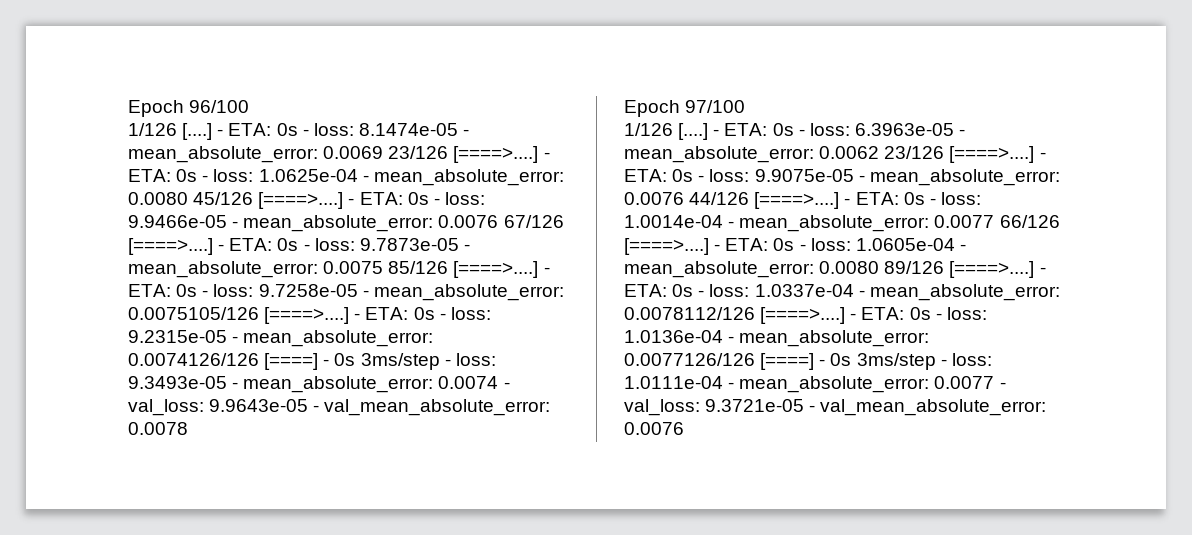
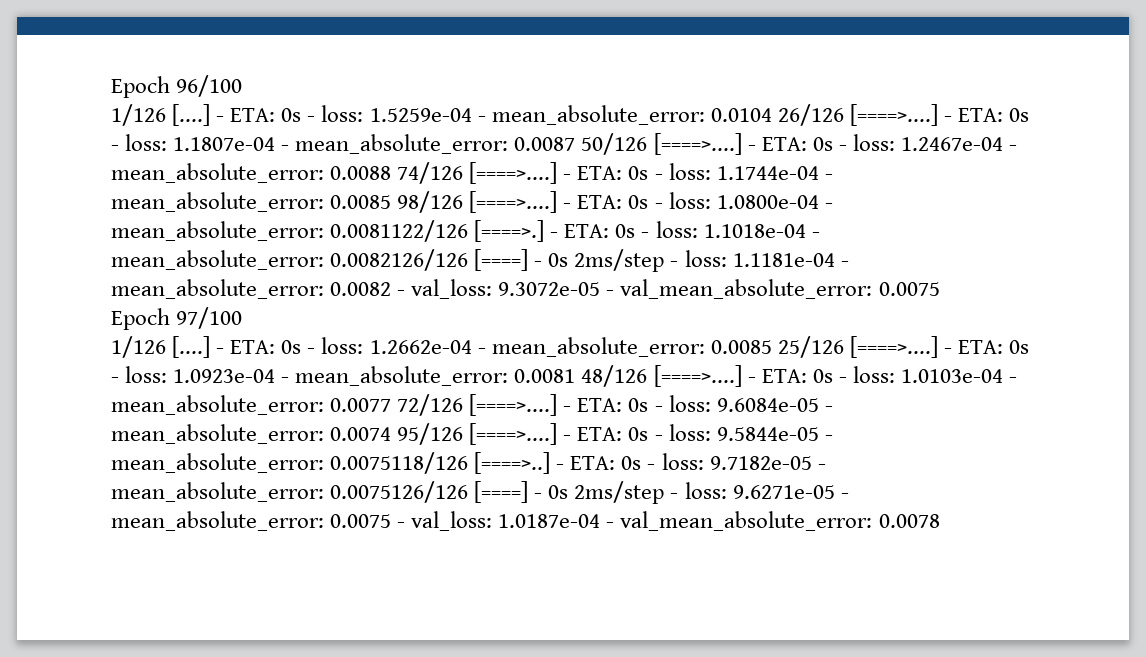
[358,123,470,136] [128,146,550,163] [128,169,564,186] [128,192,485,209] [128,215,564,232] [128,238,470,255] [128,261,550,278] [128,284,564,301] [128,307,491,324] [128,330,434,347] [128,353,496,370] [128,376,510,393] [128,399,551,416] [128,422,188,435] 8.1474e-05 - mean_absolute_error: 0.0069 23/126 [====>....] - ETA: 0s - loss: 1.0625e-04 - mean_absolute_error: 0.0080 45/126 [====>....] - ETA: 0s - loss: 9.9466e-05 - mean_absolute_error: 0.0076 67/126 [====>....] - ETA: 0s - loss: 9.7873e-05 - mean_absolute_error: 0.0075 85/126 [====>....] - ETA: 0s - loss: 9.7258e-05 - mean_absolute_error: 0.0075105/126 [====>....] - ETA: 0s - loss: 9.2315e-05 - mean_absolute_error: 0.0074126/126 [====] - 0s 3ms/step - loss: 9.3493e-05 - mean_absolute_error: 0.0074 - val_loss: 9.9643e-05 - val_mean_absolute_error: 0.0078 -> [369,104,1030,126] [111,133,1018,155] [111,162,833,184] [111,191,833,213] [111,220,820,242] [111,249,849,272] [111,279,940,299] 1.5259e-04 - mean_absolute_error: 0.0104 26/126 [====>....] - ETA: 0s - loss: 1.1807e-04 - mean_absolute_error: 0.0087 50/126 [====>....] - ETA: 0s - loss: 1.2467e-04 - mean_absolute_error: 0.0088 74/126 [====>....] - ETA: 0s - loss: 1.1744e-04 - mean_absolute_error: 0.0085 98/126 [====>....] - ETA: 0s - loss: 1.0800e-04 - mean_absolute_error: 0.0081122/126 [====>.] - ETA: 0s - loss: 1.1018e-04 - mean_absolute_error: 0.0082126/126 [====] - 0s 2ms/step - loss: 1.1181e-04 - mean_absolute_error: 0.0082 - val_loss: 9.3072e-05 - val_mean_absolute_error: 0.0075
[854,123,966,136] [624,146,1046,163] [624,169,1060,186] [624,192,981,209] [624,215,1060,232] [624,238,966,255] [624,261,1046,278] [624,284,1060,301] [624,307,987,324] [624,330,930,347] [624,353,992,370] [624,376,1006,393] [624,399,1047,416] [624,422,684,435] 6.3963e-05 - mean_absolute_error: 0.0062 23/126 [====>....] - ETA: 0s - loss: 9.9075e-05 - mean_absolute_error: 0.0076 44/126 [====>....] - ETA: 0s - loss: 1.0014e-04 - mean_absolute_error: 0.0077 66/126 [====>....] - ETA: 0s - loss: 1.0605e-04 - mean_absolute_error: 0.0080 89/126 [====>....] - ETA: 0s - loss: 1.0337e-04 - mean_absolute_error: 0.0078112/126 [====>....] - ETA: 0s - loss: 1.0136e-04 - mean_absolute_error: 0.0077126/126 [====] - 0s 3ms/step - loss: 1.0111e-04 - mean_absolute_error: 0.0077 - val_loss: 9.3721e-05 - val_mean_absolute_error: 0.0076 -> [369,336,1030,358] [111,365,1018,387] [111,394,833,416] [111,423,833,445] [111,452,826,474] [111,481,849,504] [111,511,940,531] 1.2662e-04 - mean_absolute_error: 0.0085 25/126 [====>....] - ETA: 0s - loss: 1.0923e-04 - mean_absolute_error: 0.0081 48/126 [====>....] - ETA: 0s - loss: 1.0103e-04 - mean_absolute_error: 0.0077 72/126 [====>....] - ETA: 0s - loss: 9.6084e-05 - mean_absolute_error: 0.0074 95/126 [====>....] - ETA: 0s - loss: 9.5844e-05 - mean_absolute_error: 0.0075118/126 [====>..] - ETA: 0s - loss: 9.7182e-05 - mean_absolute_error: 0.0075126/126 [====] - 0s 2ms/step - loss: 9.6271e-05 - mean_absolute_error: 0.0075 - val_loss: 1.0187e-04 - val_mean_absolute_error: 0.0078

